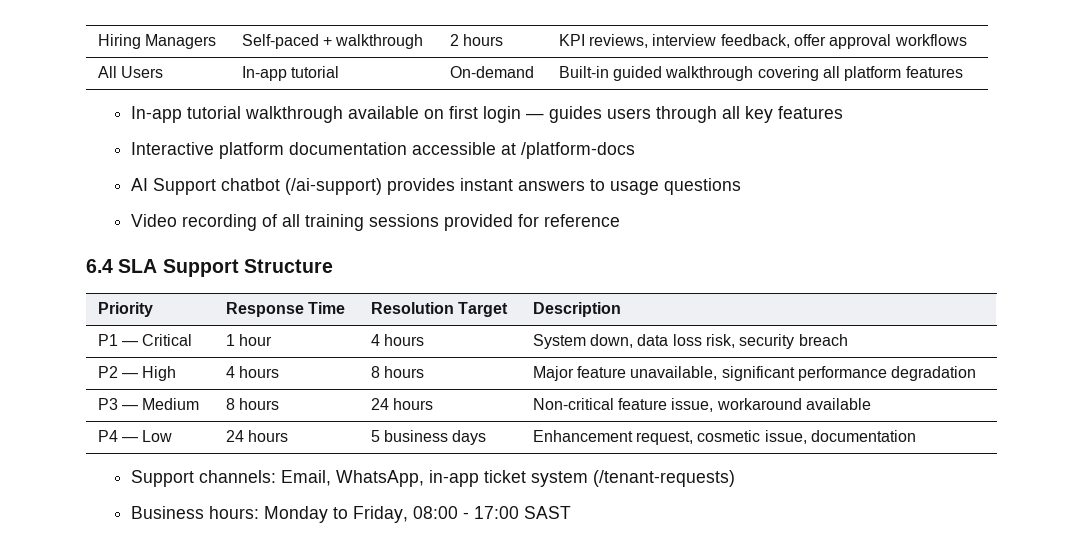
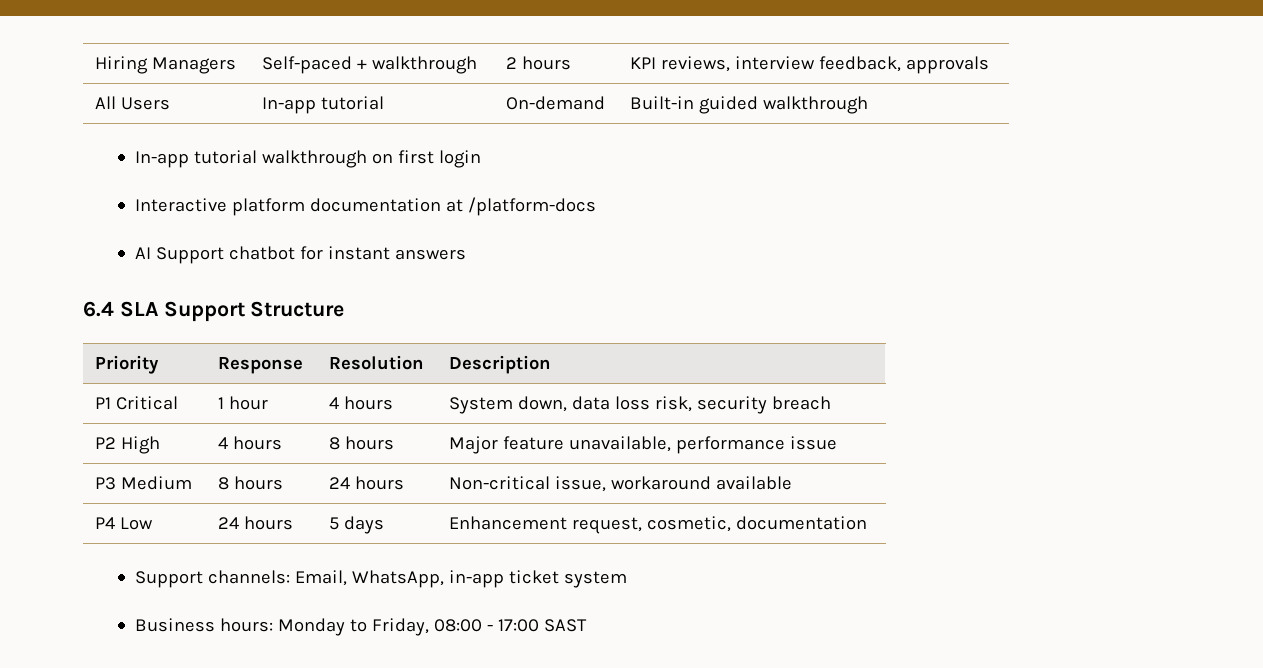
[793,34,967,49] offer approval workflows -> [906,56,990,74] approvals
[757,66,963,81] covering all platform features -> (869, 105) none
[347,106,419,119] available -> (367, 159) none
[525,106,843,123] — guides users through all key features -> (481, 159) none
[411,142,496,155] accessible -> (441, 205) none
[284,178,455,195] (/ai-support) provides -> [299,246,323,260] for
[589,178,741,195] [130,214,620,231] to usage questions // Video recording of all training sessions provided for reference -> (466, 254) none
[308,302,346,314] Time -> (304, 365) none
[458,302,509,317] Target -> (425, 362) none
[122,341,139,346] — -> (112, 403) none
[122,373,139,378] — -> (117, 443) none
[721,366,977,381] significant performance degradation -> [676,436,838,454] performance issue
[122,405,139,410] — -> (117, 483) none
[618,398,668,410] feature -> (551, 483) none
[122,437,139,442] — -> (116, 523) none
[384,430,449,442] business -> (340, 523) none
[697,430,807,444] cosmetic issue, -> [647,516,732,532] cosmetic,
[592,470,735,487] (/tenant-requests) -> (627, 579) none

